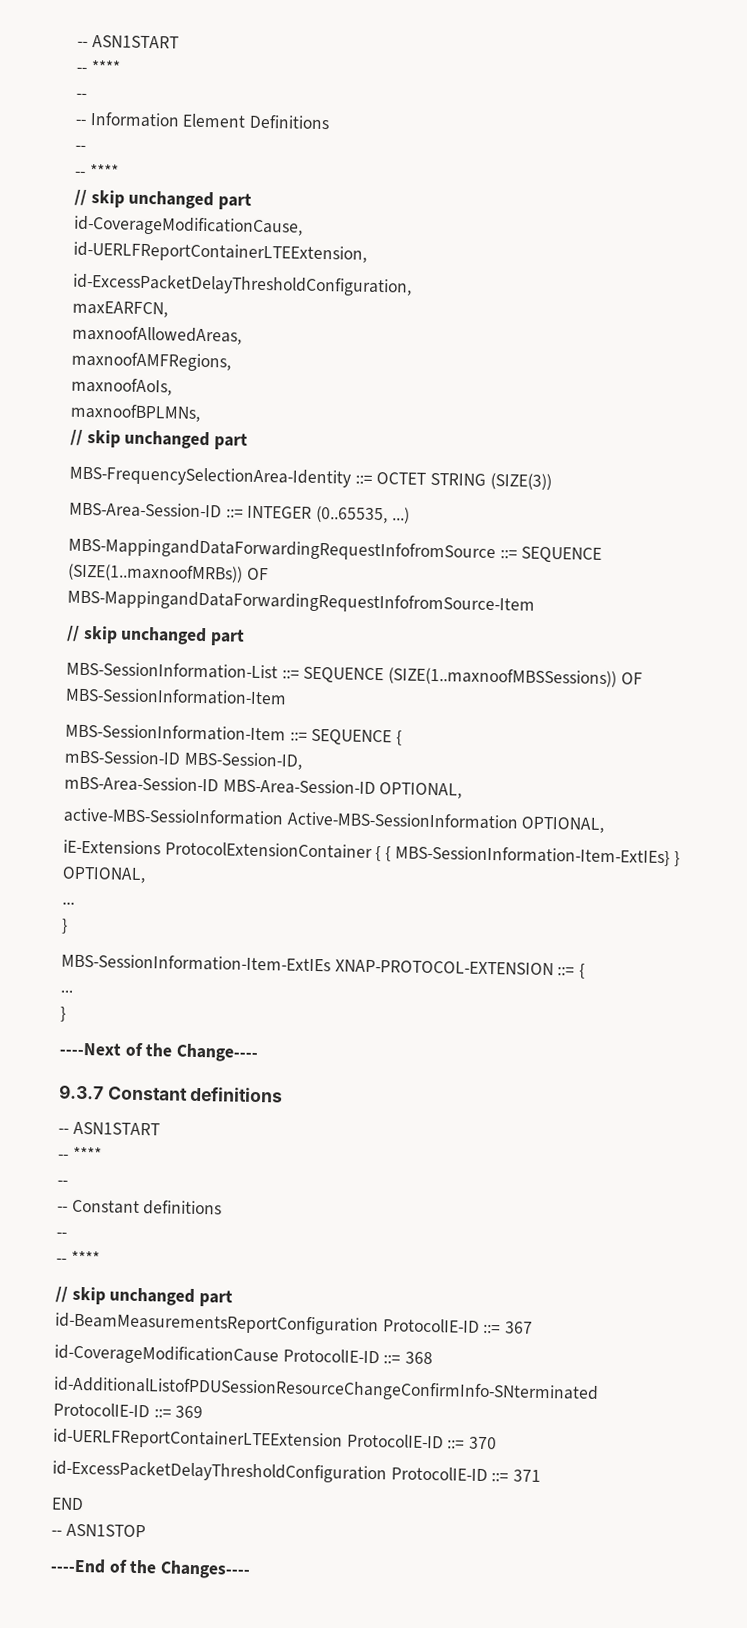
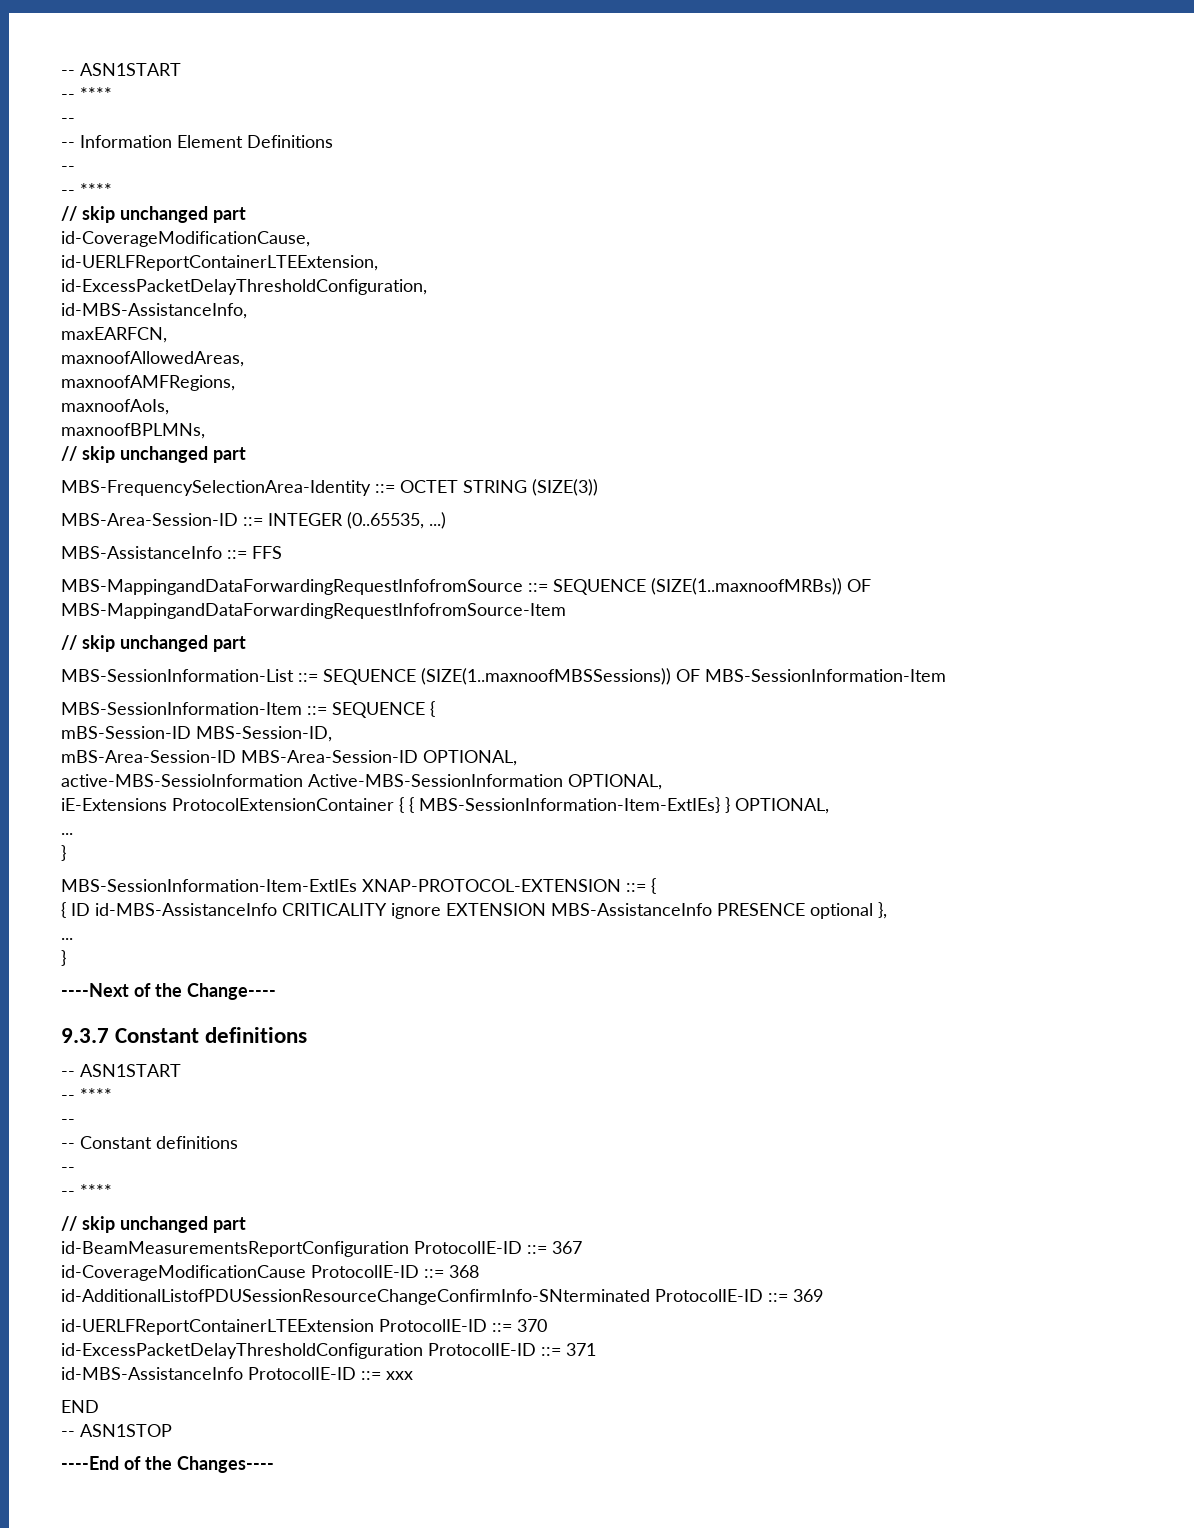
(412, 285) none -> [61,303,247,319] // id-MBS-AssistanceInfo,
(410, 515) none -> [61,546,282,559] // MBS-AssistanceInfo ::= FFS
(586, 971) none -> [61,902,887,919] // { ID id-MBS-AssistanceInfo CRITICALITY ignore EXTENSION MBS-AssistanceInfo PRESENCE optional },
(542, 1476) none -> [61,1367,413,1380] // id-MBS-AssistanceInfo ProtocolIE-ID ::= xxx

